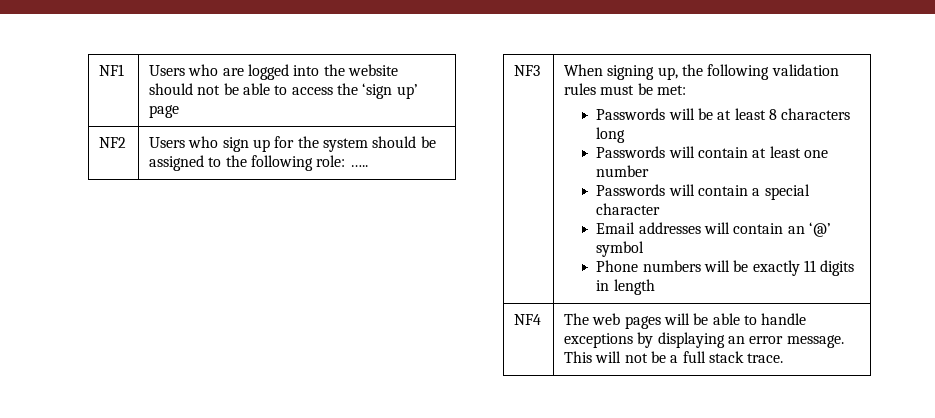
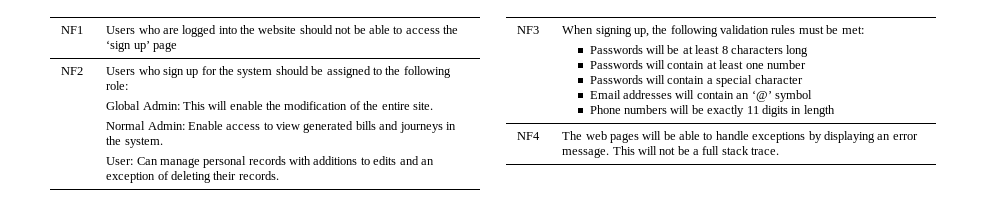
[349,165,368,167] ….. -> [106,101,433,110] [106,121,456,133] [106,136,163,148] [106,156,434,168] [106,171,279,183] // Global Admin: This will enable the modification of the entire site. // Normal Admin: Enable access to view generated bills and journeys in the system. // User: Can manage personal records with additions to edits and an exception of deleting their records.

